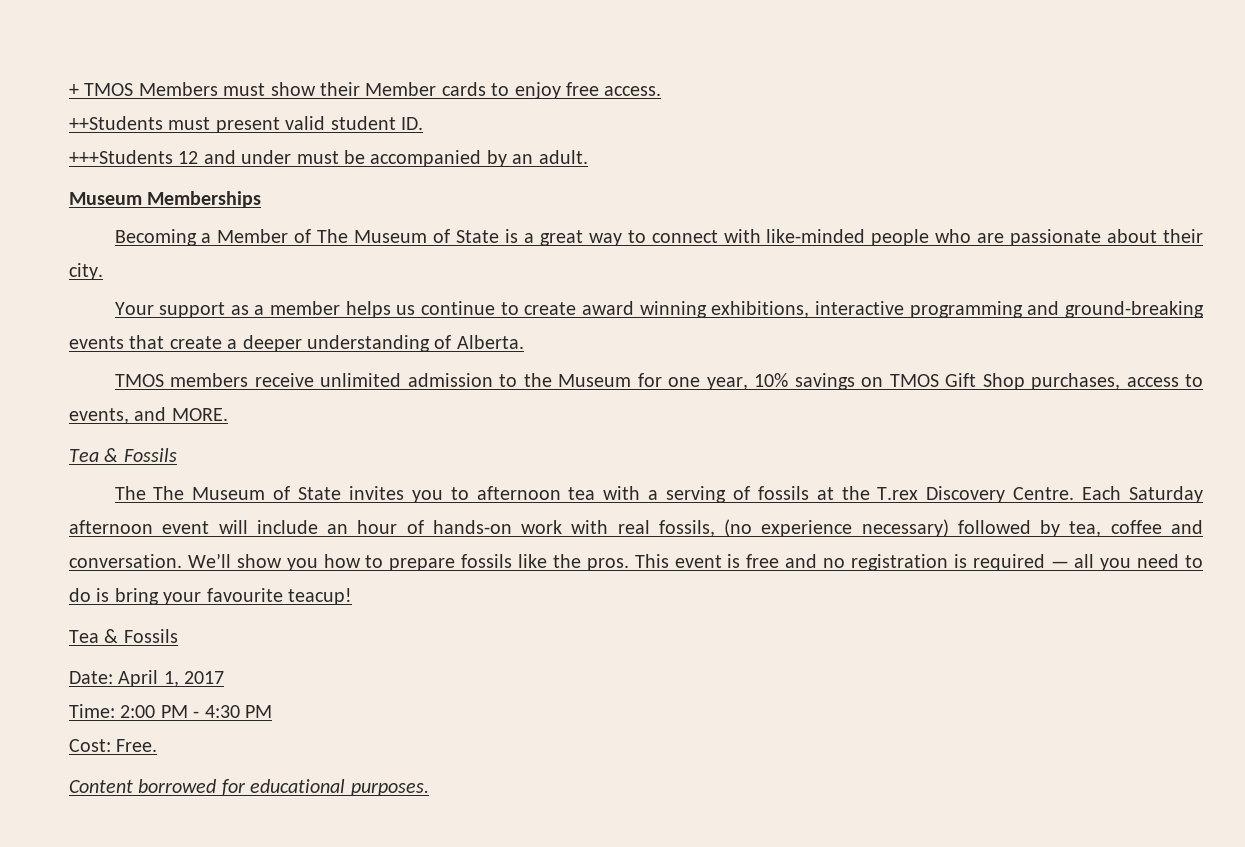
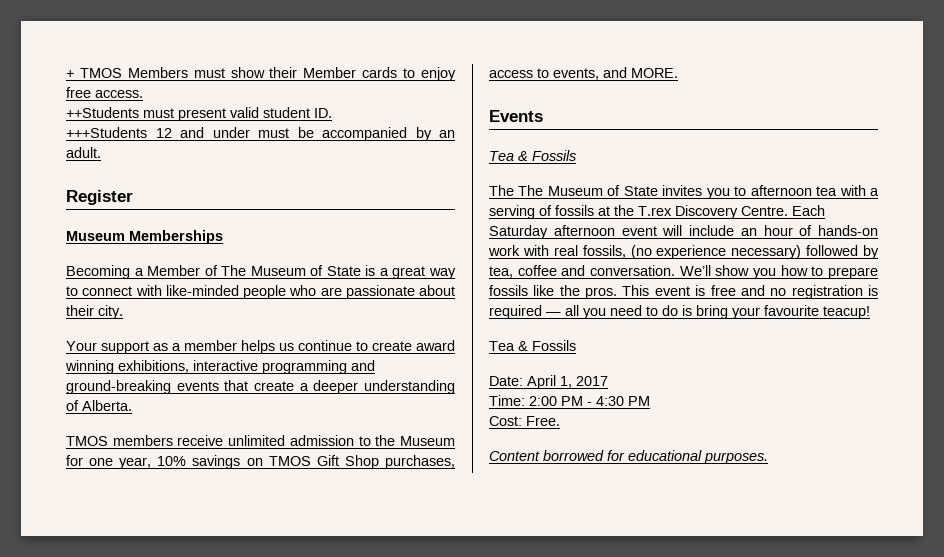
(588, 157) none -> [66,190,133,205] // Register
(228, 414) none -> [489,110,543,122] // Events

